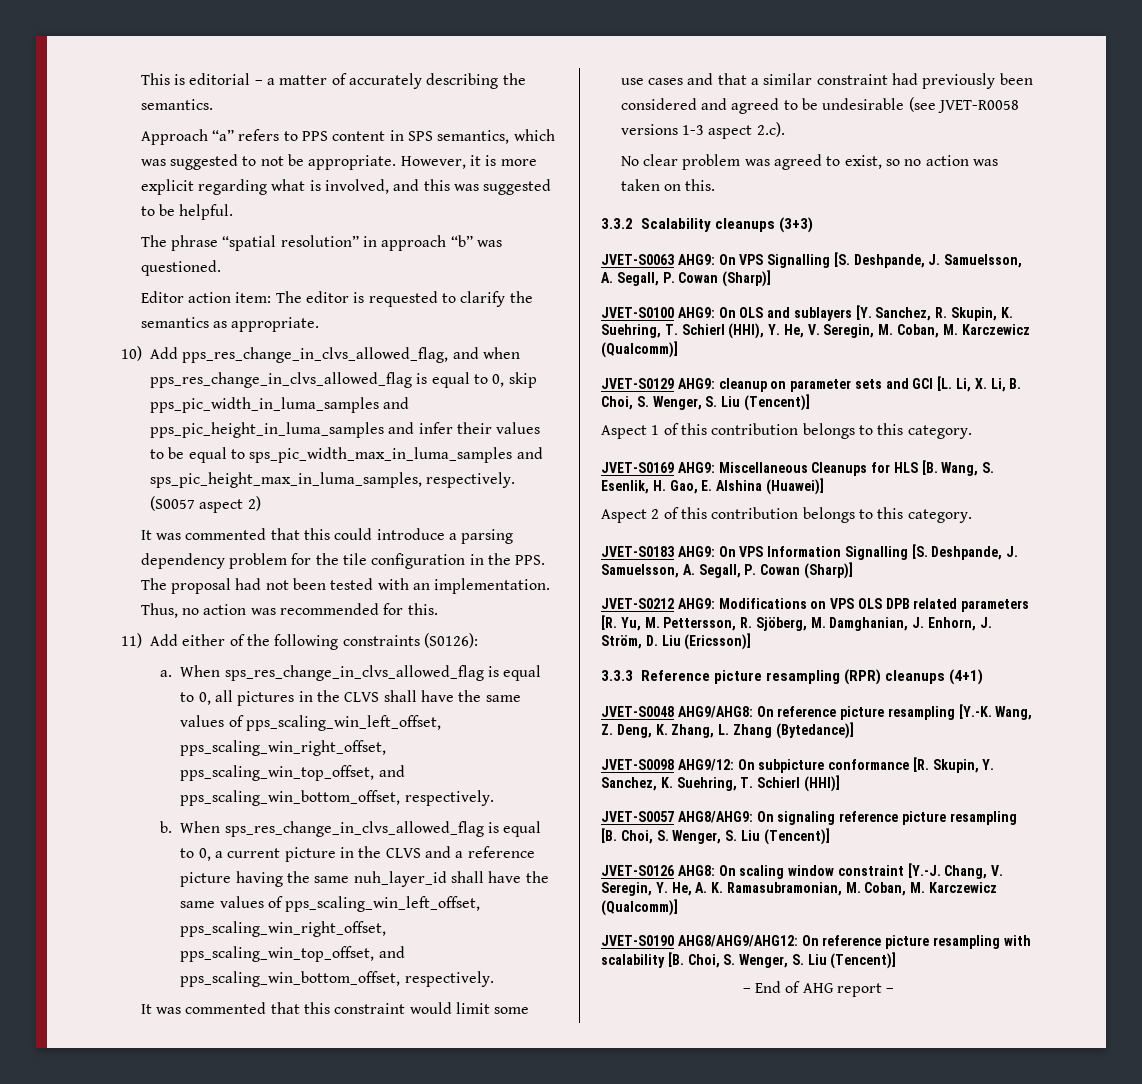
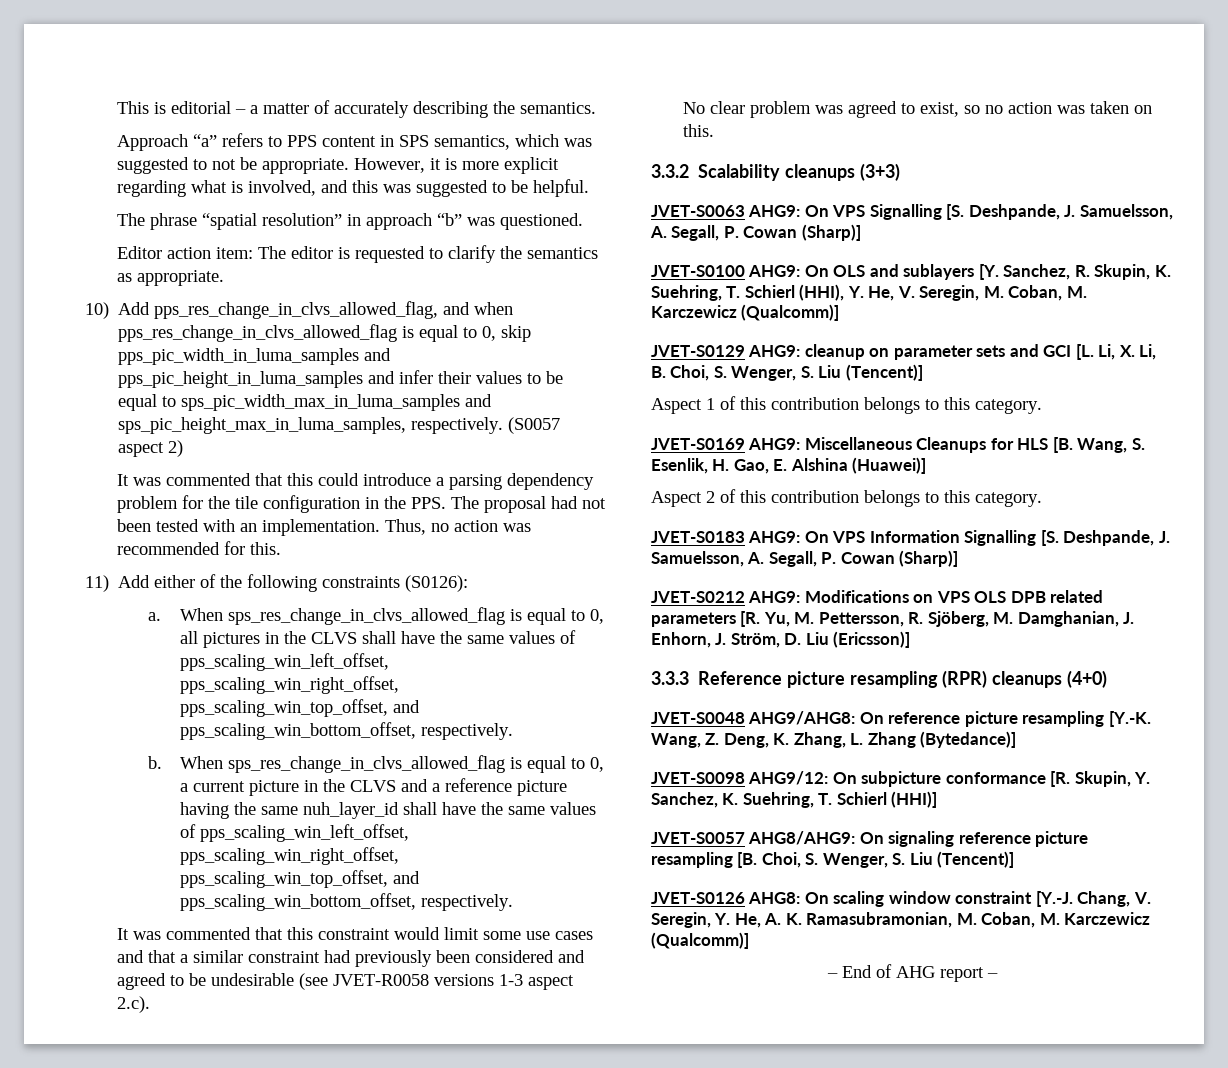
[949,669,984,685] (4+1) -> [1066,670,1107,688] (4+0)
[601,935,1031,949] [601,952,897,969] // JVET-S0190 AHG8/AHG9/AHG12: On reference picture resampling with scalability [B. Choi, S. Wenger, S. Liu (Tencent)] -> (749, 940) none

